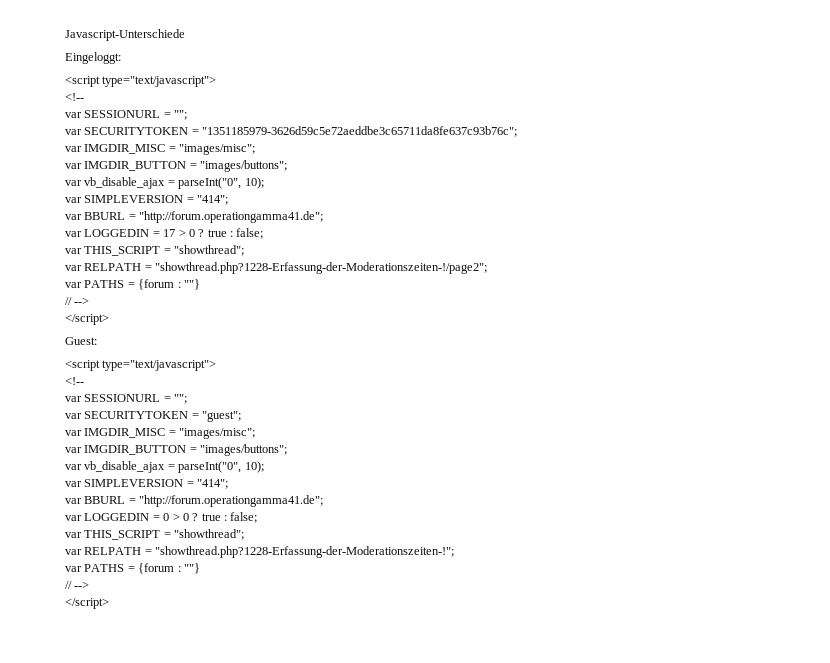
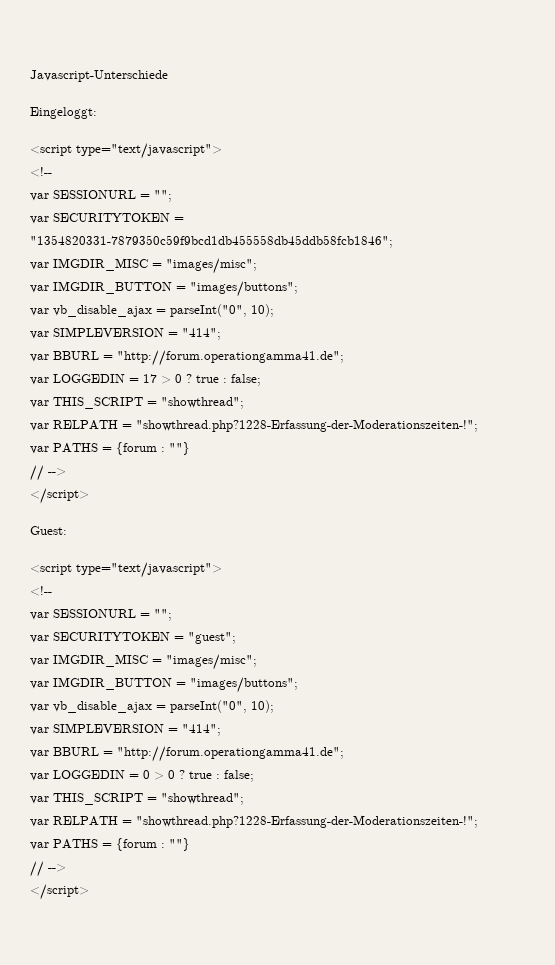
[202,126,518,137] "1351185979-3626d59c5e72aeddbe3c65711da8fe637c93b76c"; -> [30,235,393,248] "1354820331-7879350c59f9bcd1db455558db45ddb58fcb1846";
[155,262,488,274] "showthread.php?1228-Erfassung-der-Moderationszeiten-!/page2"; -> [136,419,478,432] "showthread.php?1228-Erfassung-der-Moderationszeiten-!";

